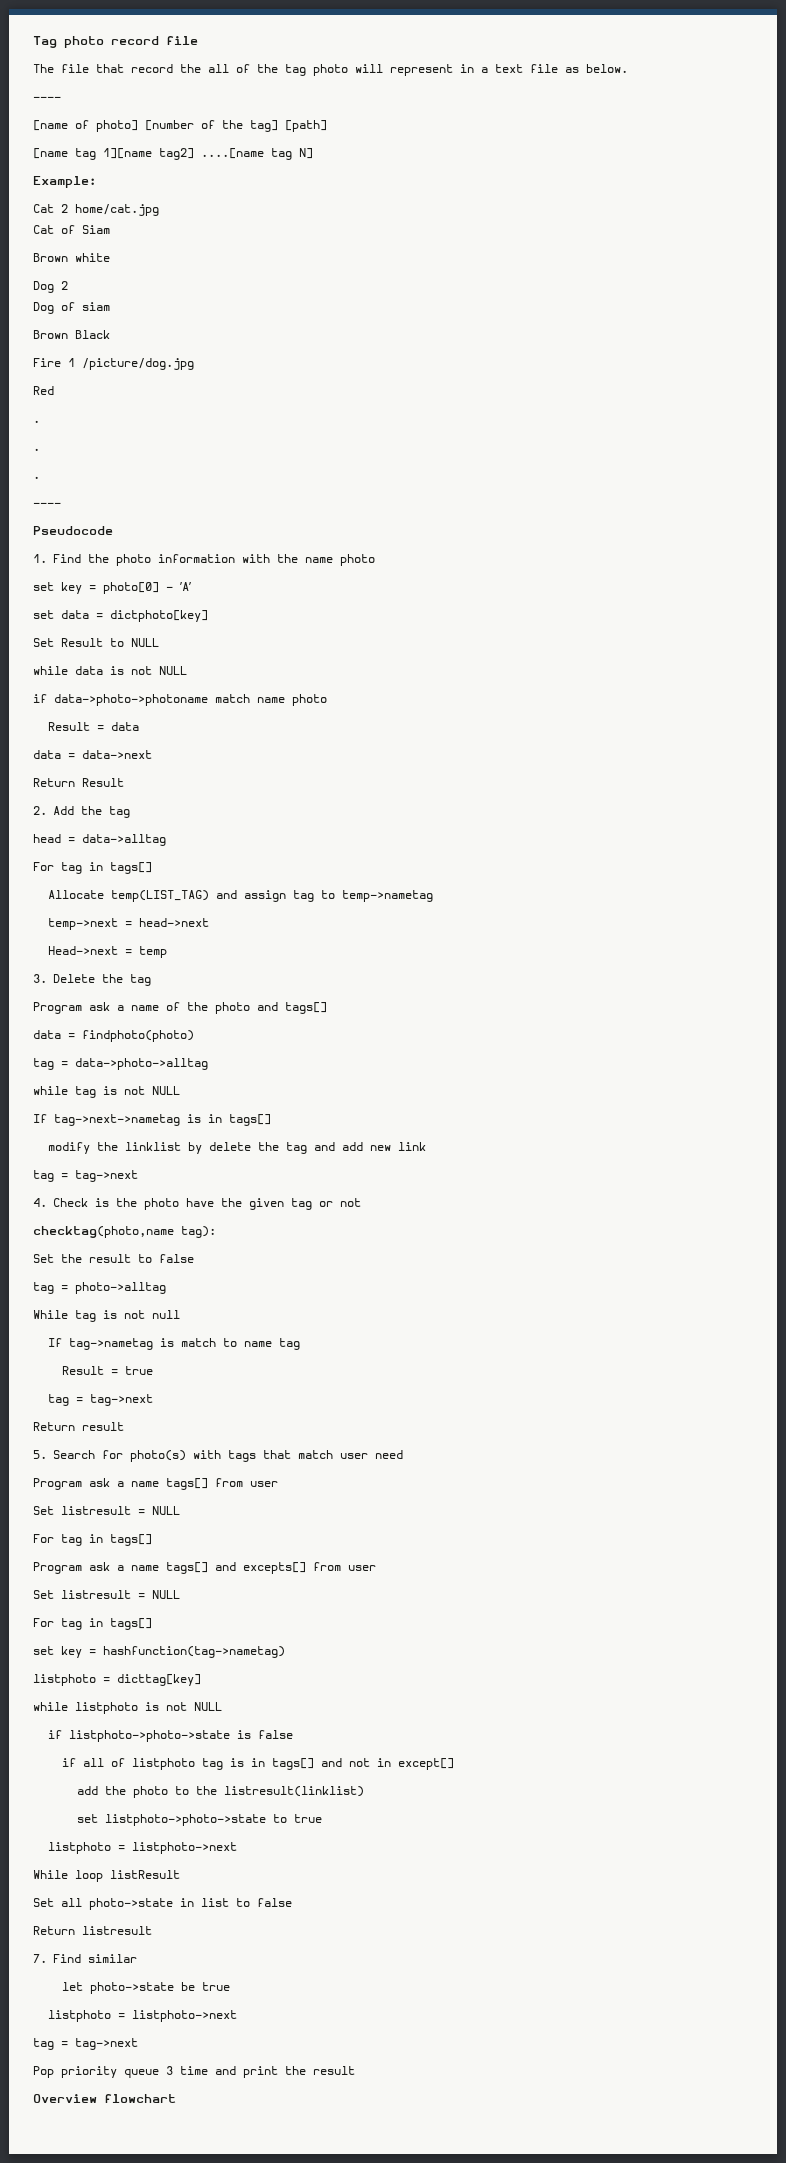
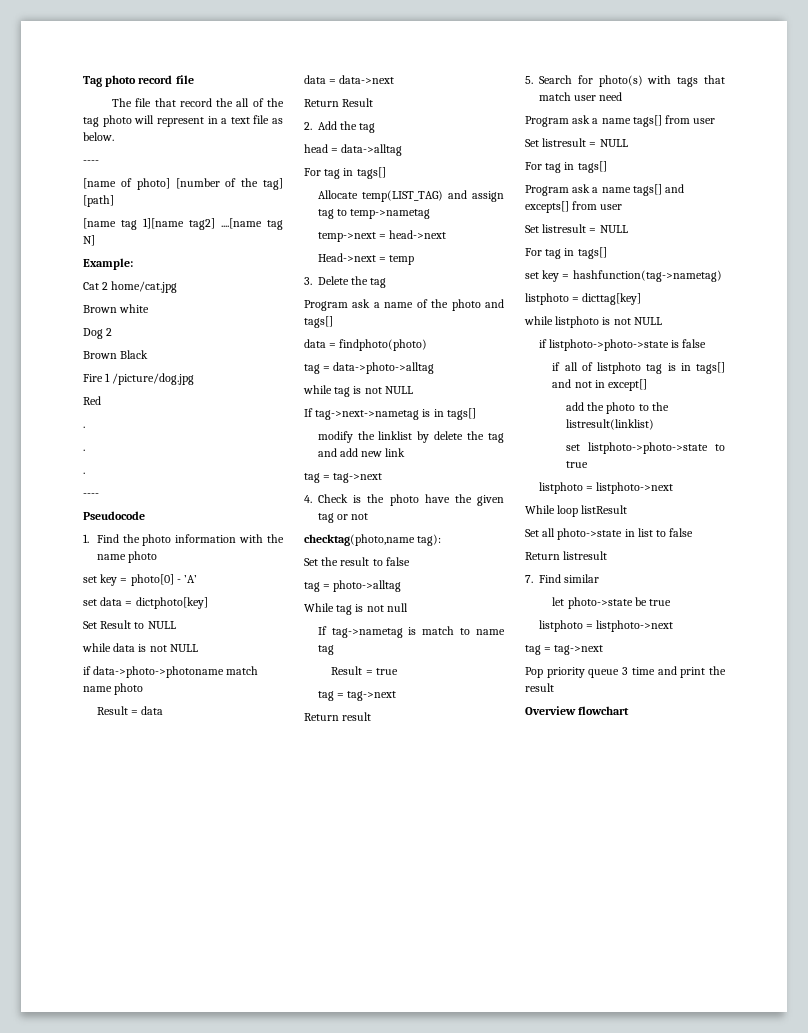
[33,225,110,234] // Cat of Siam -> (178, 287) none
[33,302,110,314] // Dog of siam -> (113, 332) none

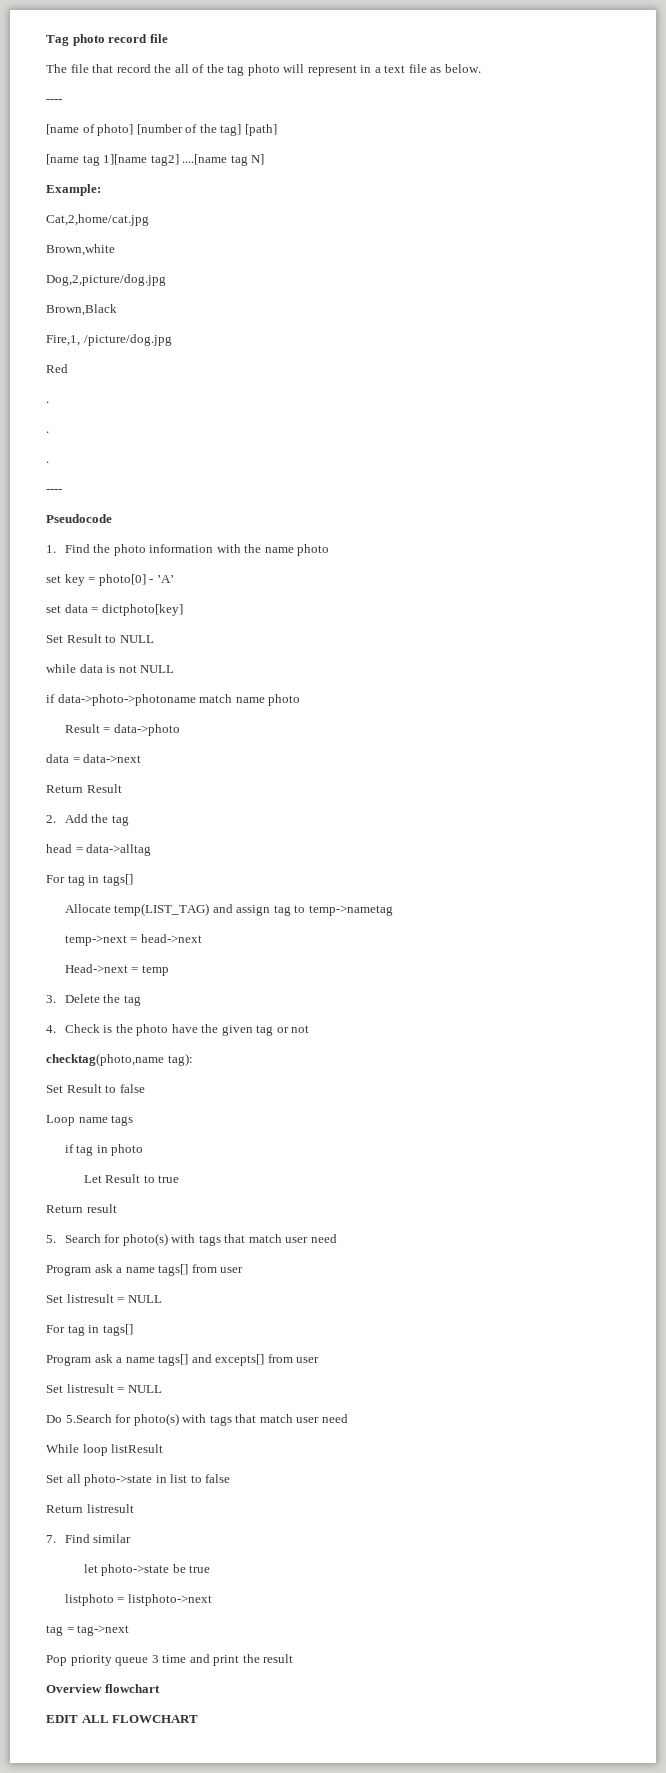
[83,281,178,293] [83,304,150,313] [83,328,113,339] [83,350,149,359] [83,373,111,382] Cat 2 home/cat.jpg // Brown white // Dog 2 // Brown Black // Fire 1 -> [46,214,149,226] [46,244,115,256] [46,274,166,286] [46,304,117,316] [46,335,80,346] Cat,2,home/cat.jpg // Brown,white // Dog,2,picture/dog.jpg // Brown,Black // Fire,1,
[141,706,164,715] data -> [113,724,180,736] data->photo
[304,299,504,311] [304,316,333,328] [304,339,428,351] [304,362,435,374] [303,385,413,397] [304,408,476,420] [317,431,504,443] [317,448,406,457] [304,473,383,483] // Program ask a name of the photo and tags[] // data = findphoto(photo) // tag = data->photo->alltag // while tag is not NULL // If tag->next->nametag is in tags[] // modify the linklist by delete the tag and add new link // tag = tag->next -> (141, 1000) none
[321,557,410,566] [304,580,402,592] [304,603,408,615] [317,626,505,638] [317,645,334,655] [331,666,398,675] [317,691,397,701] the result to false // tag = photo->alltag // While tag is not null // If tag->nametag is match to name tag // Result = true // tag = tag->next -> [66,1084,145,1093] [46,1115,134,1126] [64,1144,144,1156] [83,1174,180,1183] Result to false // Loop name tags // if tag in photo // Let Result to true
[525,247,607,259] [525,270,722,282] [525,293,642,305] [524,316,662,328] [538,339,707,351] [552,362,725,374] [552,379,648,391] [565,402,669,414] [565,419,654,430] [565,442,725,454] [565,461,588,468] [538,482,674,494] For tag in tags[] // set key = hashfunction(tag->nametag) // listphoto = dicttag[key] // while listphoto is not NULL // if listphoto->photo->state is false // if all of listphoto tag is in tags[] and not in except[] // add the photo to the listresult(linklist) // set listphoto->photo->state to true // listphoto = listphoto->next -> [46,1413,348,1426] Do 5.Search for photo(s) with tags that match user need
(630, 710) none -> [46,1715,199,1723] // EDIT ALL FLOWCHART

